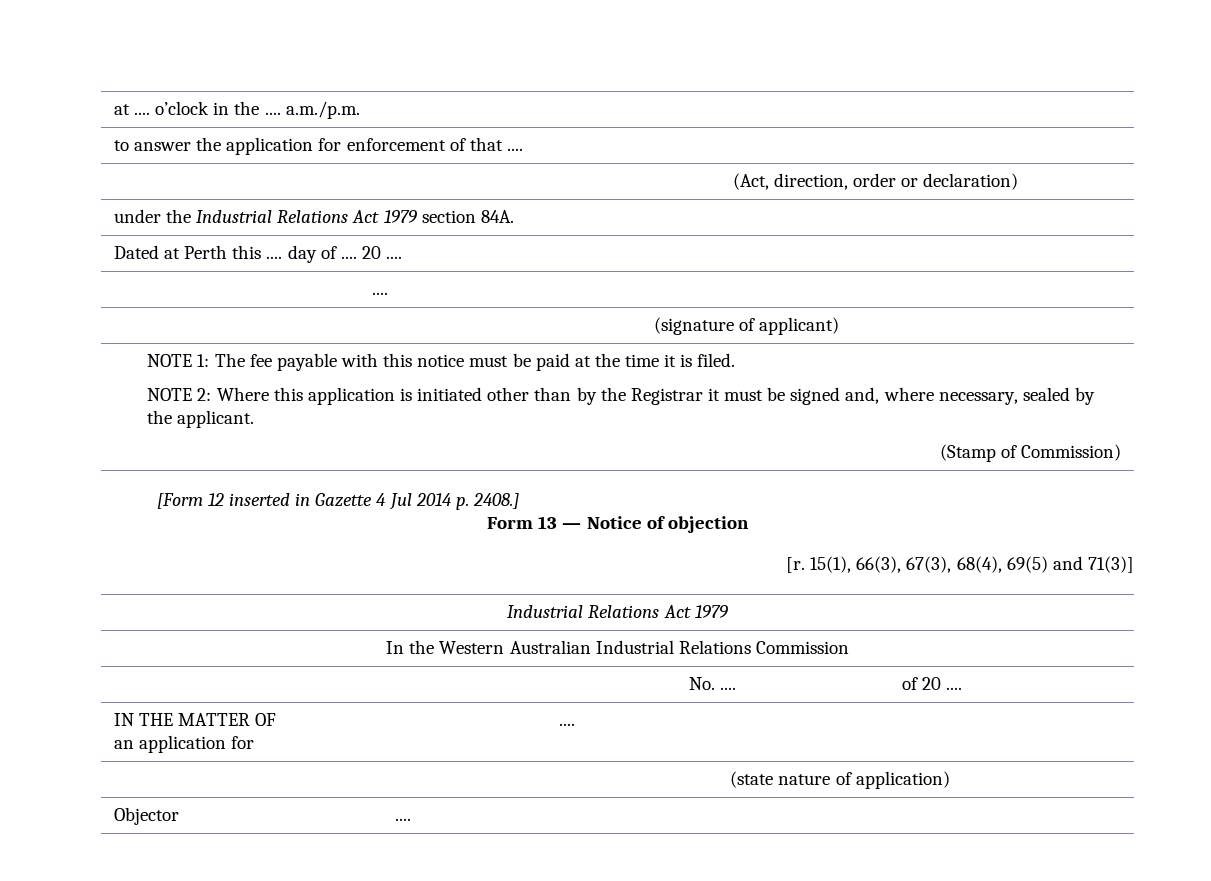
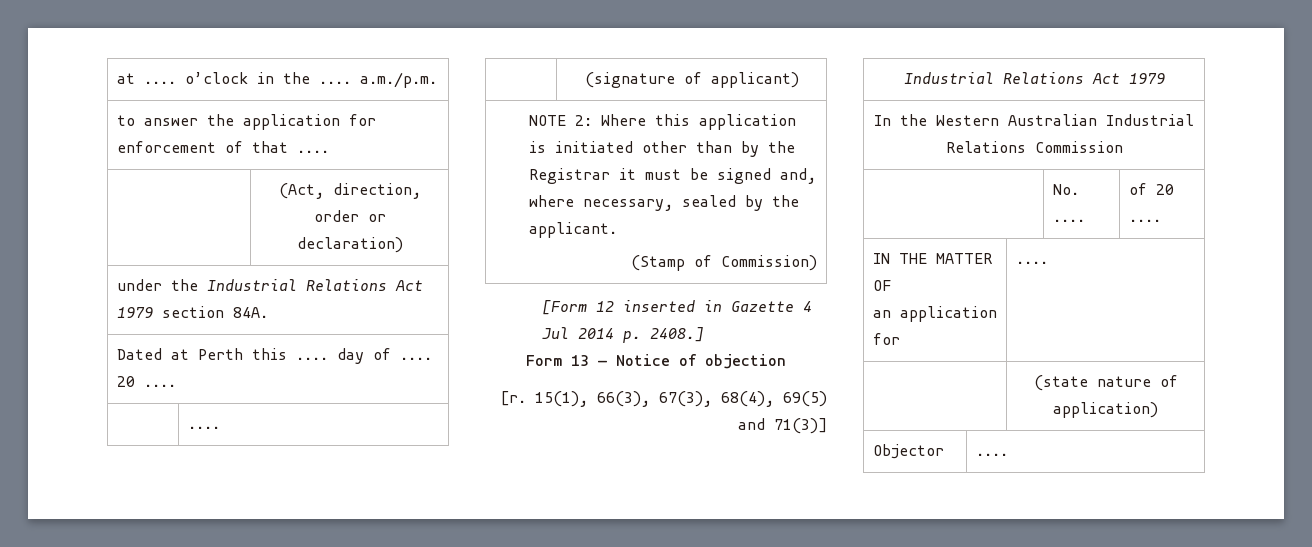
[197,353,736,371] [147,388,193,401] 1: The fee payable with this notice must be paid at the time it is filed. // NOTE -> (567, 120) none

